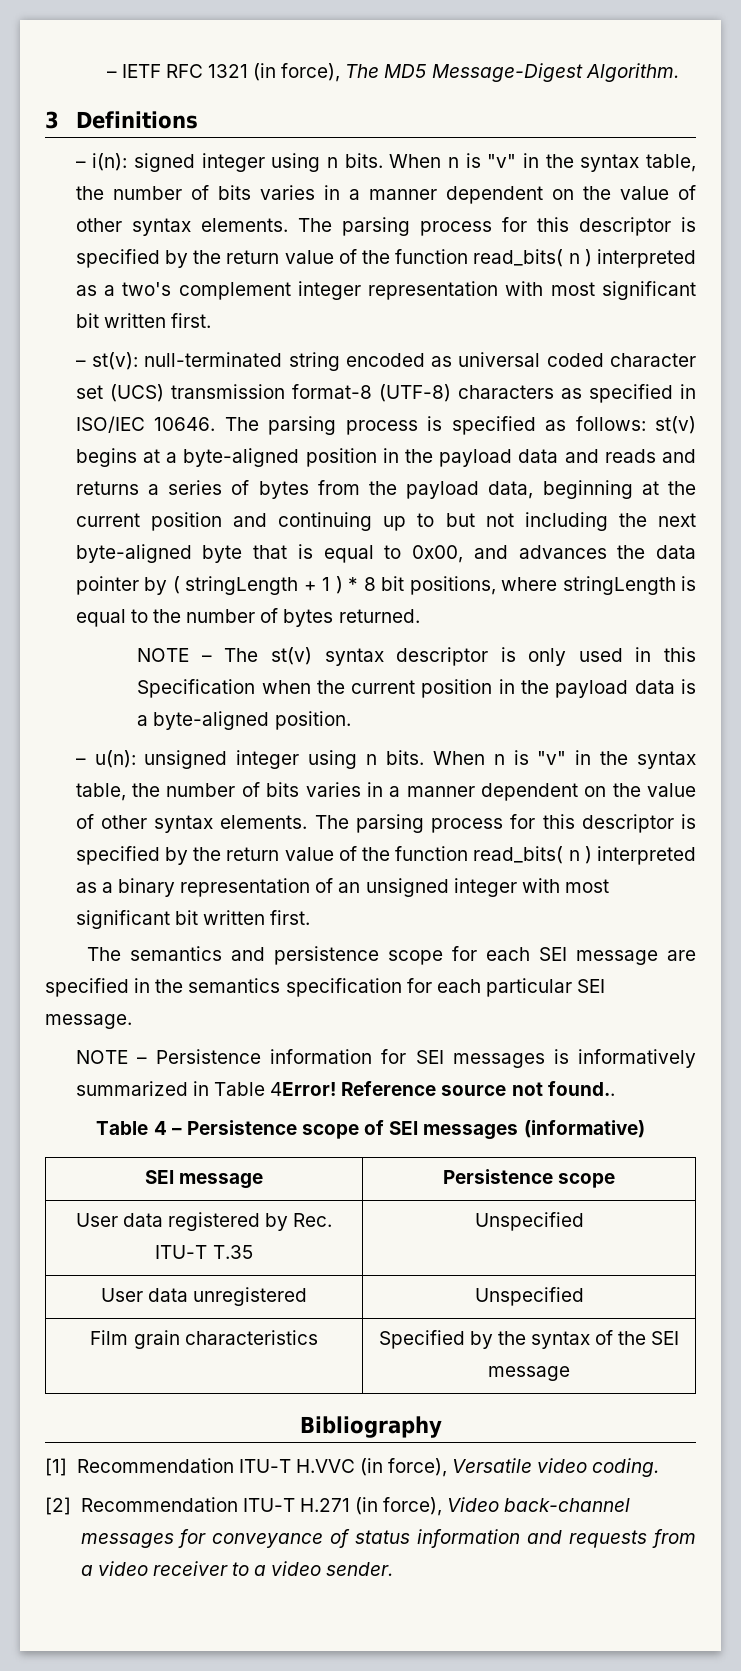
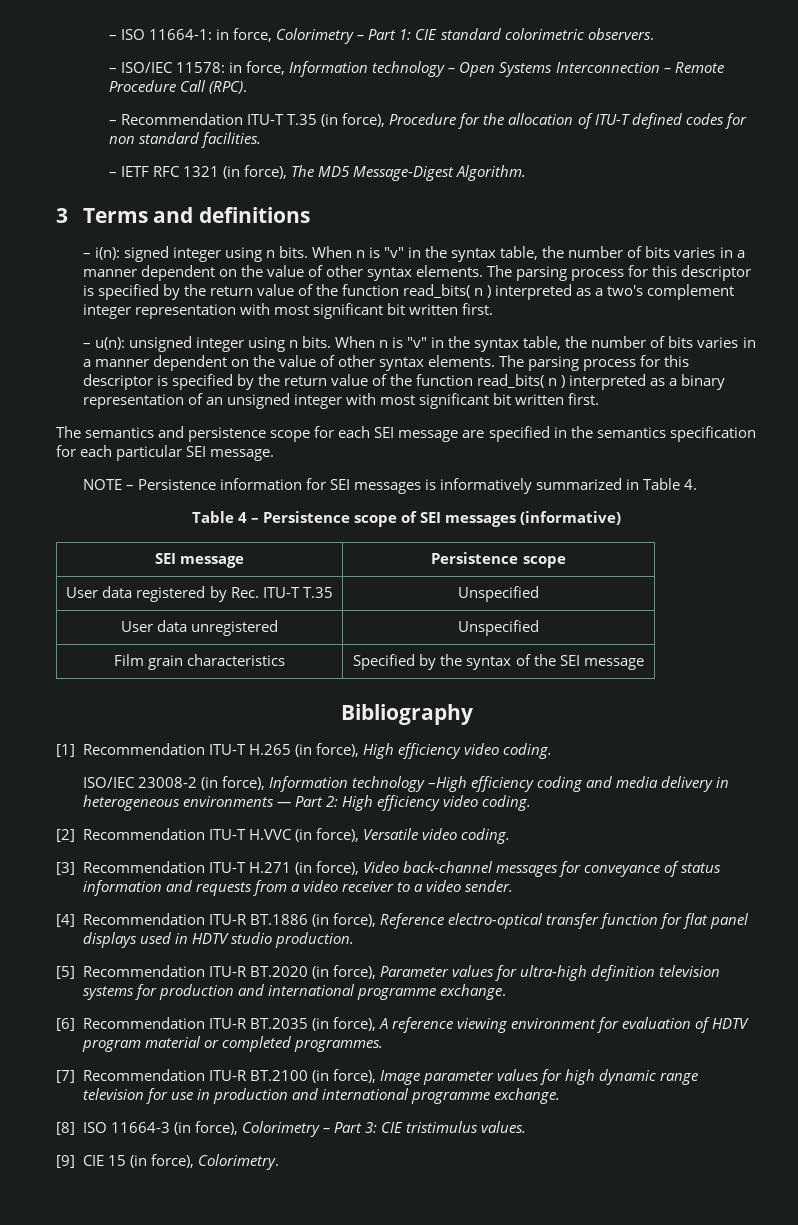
[106,71,117,78] – -> [109,28,654,44] [109,61,724,77] [109,80,248,94] [109,113,747,129] [109,132,262,148] [109,172,118,177] – ISO 11664-1: in force, Colorimetry – Part 1: CIE standard colorimetric observers. // – ISO/IEC 11578: in force, Information technology – Open Systems Interconnection – Remote Procedure Call (RPC). // – Recommendation ITU-T T.35 (in force), Procedure for the allocation of ITU-T defined codes for non standard facilities. // –
[75,111,198,129] Definitions -> [82,207,310,223] Terms and definitions
[75,352,696,371] [75,384,696,403] [75,416,696,435] [75,448,696,467] [75,480,696,499] [75,512,696,531] [75,544,696,563] [75,576,696,595] [75,608,420,627] [137,647,696,666] [137,679,697,698] [137,711,351,730] // – st(v): null-terminated string encoded as universal coded character set (UCS) transmission format-8 (UTF-8) characters as specified in ISO/IEC 10646. The parsing process is specified as follows: st(v) begins at a byte-aligned position in the payload data and reads and returns a series of bytes from the payload data, beginning at the current position and continuing up to but not including the next byte-aligned byte that is equal to 0x00, and advances the data pointer by ( stringLength + 1 ) * 8 bit positions, where stringLength is equal to the number of bytes returned. // NOTE – The st(v) syntax descriptor is only used in this Specification when the current position in the payload data is a byte-aligned position. -> (493, 309) none
[270,1081,615,1096] 4Error! Reference source not found.. -> [684,479,698,490] 4.
(291, 1466) none -> [248,743,552,759] [82,776,730,792] [82,795,531,811] [56,828,246,842] H.265 (in force), High efficiency video coding. // ISO/IEC 23008-2 (in force), Information technology –High efficiency coding and media delivery in heterogeneous environments — Part 2: High efficiency video coding. // [2] Recommendation ITU-T
[45,1497,71,1515] [2] -> [56,862,75,875] [3]
(394, 1569) none -> [56,913,750,929] [82,932,354,948] [56,965,720,981] [82,984,506,1000] [56,1017,750,1033] [81,1036,383,1052] [56,1069,699,1085] [82,1088,560,1104] [56,1121,527,1137] [56,1154,279,1170] // [4] Recommendation ITU-R BT.1886 (in force), Reference electro-optical transfer function for flat panel displays used in HDTV studio production. // [5] Recommendation ITU-R BT.2020 (in force), Parameter values for ultra-high definition television systems for production and international programme exchange. // [6] Recommendation ITU-R BT.2035 (in force), A reference viewing environment for evaluation of HDTV program material or completed programmes. // [7] Recommendation ITU-R BT.2100 (in force), Image parameter values for high dynamic range television for use in production and international programme exchange. // [8] ISO 11664-3 (in force), Colorimetry – Part 3: CIE tristimulus values. // [9] CIE 15 (in force), Colorimetry.

